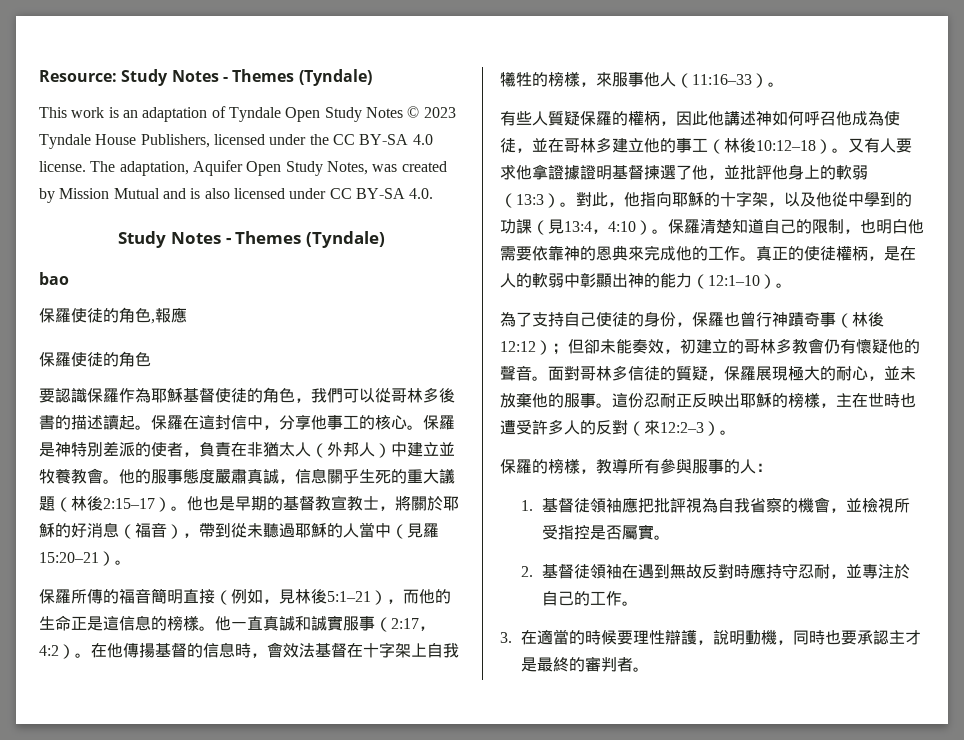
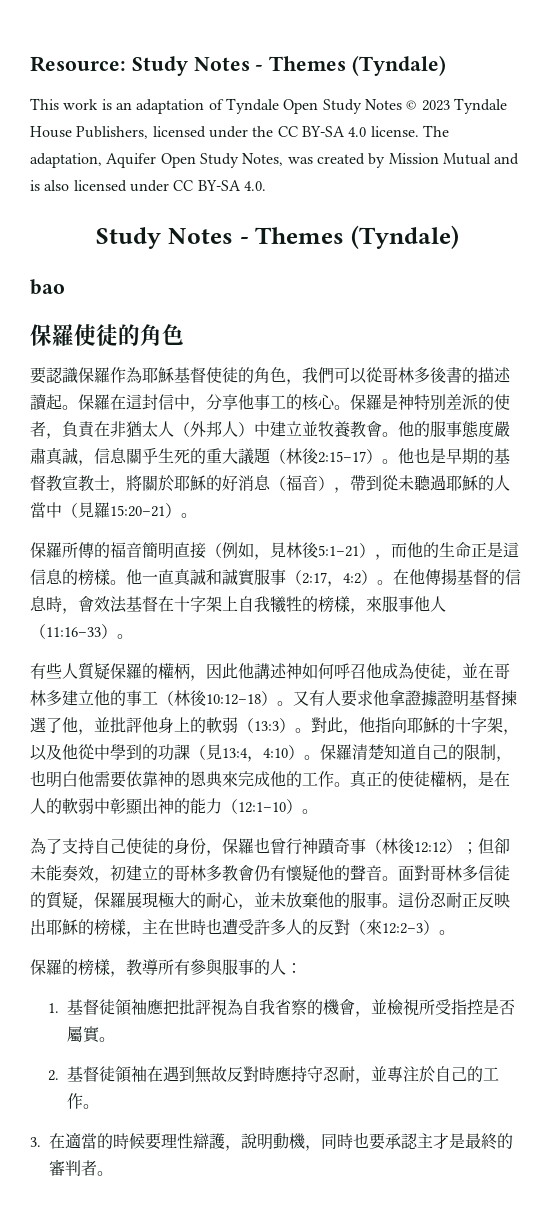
[39,307,187,324] // 保羅使徒的角色,報應 -> (65, 287) none

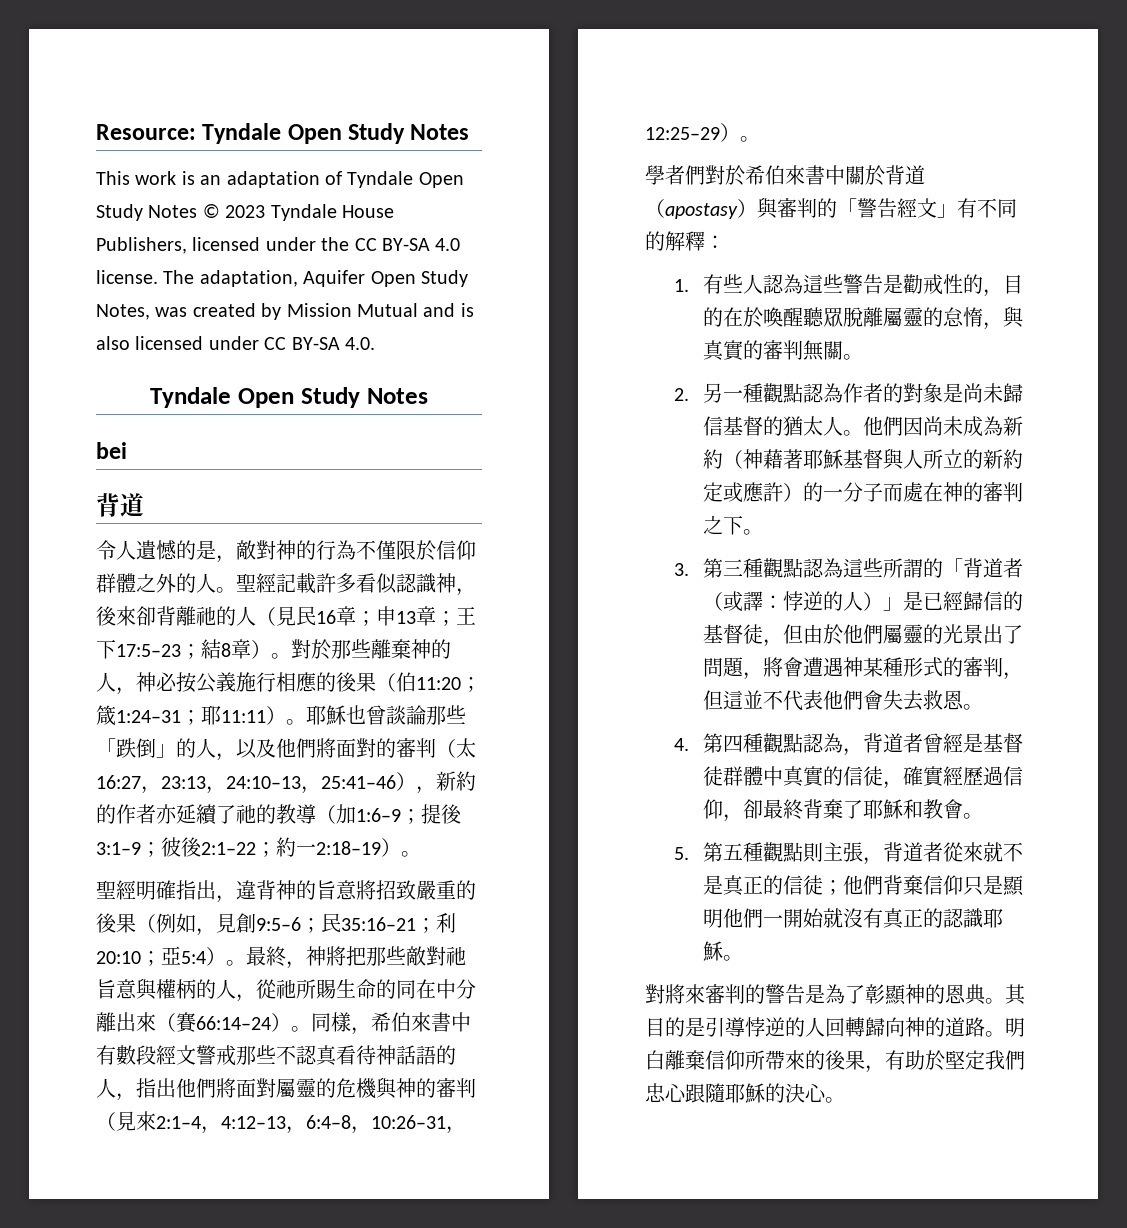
[131,55,447,76] Study Notes - Themes (Tyndale) -> [202,123,470,144] Tyndale Open Study Notes
[96,225,459,249] [30,279,65,295] [30,324,184,346] [30,367,511,385] [30,394,510,412] [30,421,510,439] [30,447,510,466] [30,475,510,493] [30,502,197,518] [30,542,519,560] [30,568,521,587] [30,596,446,614] [30,624,133,639] [30,662,510,681] [30,690,517,707] [30,717,519,735] [30,744,512,762] [30,770,510,789] [30,798,318,815] [30,837,510,856] [30,864,510,883] [30,891,510,910] [30,918,455,937] [30,959,302,977] [48,999,516,1017] [67,1026,116,1043] [48,1066,500,1084] [67,1093,100,1109] [30,1132,513,1151] [49,1159,97,1177] Study Notes - Themes (Tyndale) // bao // 保羅使徒的角色 // 要認識保羅作為耶穌基督使徒的角色，我們可以從哥林多後書的描述讀起。保羅在這封信中，分享他事工的核心。保羅是神特別差派的使者，負責在非猶太人（外邦人）中建立並牧養教會。他的服事態度嚴肅真誠，信息關乎生死的重大議題（林後2:15–17）。他也是早期的基督教宣教士，將關於耶穌的好消息（福音），帶到從未聽過耶穌的人當中（見羅15:20–21）。 // 保羅所傳的福音簡明直接（例如，見林後5:1–21），而他的生命正是這信息的榜樣。他一直真誠和誠實服事（2:17，4:2）。在他傳揚基督的信息時，會效法基督在十字架上自我犧牲的榜樣，來服事他人（11:16–33）。 // 有些人質疑保羅的權柄，因此他講述神如何呼召他成為使徒，並在哥林多建立他的事工（林後10:12–18）。又有人要求他拿證據證明基督揀選了他，並批評他身上的軟弱（13:3）。對此，他指向耶穌的十字架，以及他從中學到的功課（見13:4，4:10）。保羅清楚知道自己的限制，也明白他需要依靠神的恩典來完成他的工作。真正的使徒權柄，是在人的軟弱中彰顯出神的能力（12:1–10）。 // 為了支持自己使徒的身份，保羅也曾行神蹟奇事（林後12:12）；但卻未能奏效，初建立的哥林多教會仍有懷疑他的聲音。面對哥林多信徒的質疑，保羅展現極大的耐心，並未放棄他的服事。這份忍耐正反映出耶穌的榜樣，主在世時也遭受許多人的反對（來12:2–3）。 // 保羅的榜樣，教導所有參與服事的人： // 1.基督徒領袖應把批評視為自我省察的機會，並檢視所受指控是否屬實。 // 2.基督徒領袖在遇到無故反對時應持守忍耐，並專注於自己的工作。 // 3.在適當的時候要理性辯護，說明動機，同時也要承認主才是最終的審判者 -> [150,387,428,408] [96,442,127,459] [96,493,144,517] [96,540,476,563] [96,573,476,596] [96,606,476,626] [96,639,451,660] [96,672,481,695] [96,705,466,726] [96,738,476,761] [96,771,476,794] [96,804,462,825] [96,837,421,857] [96,880,476,903] [96,913,456,936] [96,946,466,969] [96,978,476,1002] [96,1012,471,1035] [96,1045,456,1066] [96,1077,476,1101] [96,1111,466,1134] [645,123,760,142] [645,165,925,186] [645,197,1017,219] [645,231,725,251] [673,274,1023,297] [702,306,1024,330] [702,340,863,361] [673,383,1023,403] [702,416,1023,437] [702,448,1023,470] [702,482,1023,503] [702,515,763,535] [673,558,1023,578] [702,591,1023,612] [702,624,1023,647] [702,657,1023,680] [702,690,983,711] [673,733,1023,756] [702,766,1023,789] [702,799,983,822] [673,842,1023,865] [702,875,1024,896] [702,908,1003,929] [702,941,743,961] [645,984,1026,1005] [645,1017,1025,1037] [645,1050,1025,1073] [645,1083,827,1103] Tyndale Open Study Notes // bei // 背道 // 令人遺憾的是，敵對神的行為不僅限於信仰群體之外的人。聖經記載許多看似認識神，後來卻背離祂的人（見民16章；申13章；王下17:5–23；結8章）。對於那些離棄神的人，神必按公義施行相應的後果（伯11:20；箴1:24–31；耶11:11）。耶穌也曾談論那些「跌倒」的人，以及他們將面對的審判（太16:27，23:13，24:10–13，25:41–46），新約的作者亦延續了祂的教導（加1:6–9；提後3:1–9；彼後2:1–22；約一2:18–19）。 // 聖經明確指出，違背神的旨意將招致嚴重的後果（例如，見創9:5–6；民35:16–21；利20:10；亞5:4）。最終，神將把那些敵對祂旨意與權柄的人，從祂所賜生命的同在中分離出來（賽66:14–24）。同樣，希伯來書中有數段經文警戒那些不認真看待神話語的人，指出他們將面對屬靈的危機與神的審判（見來2:1–4，4:12–13，6:4–8，10:26–31，12:25–29）。 // 學者們對於希伯來書中關於背道（apostasy）與審判的「警告經文」有不同的解釋： // 1.有些人認為這些警告是勸戒性的，目的在於喚醒聽眾脫離屬靈的怠惰，與真實的審判無關。 // 2.另一種觀點認為作者的對象是尚未歸信基督的猶太人。他們因尚未成為新約（神藉著耶穌基督與人所立的新約定或應許）的一分子而處在神的審判之下。 // 3.第三種觀點認為這些所謂的「背道者（或譯：悖逆的人）」是已經歸信的基督徒，但由於他們屬靈的光景出了問題，將會遭遇神某種形式的審判，但這並不代表他們會失去救恩。 // 4.第四種觀點認為，背道者曾經是基督徒群體中真實的信徒，確實經歷過信仰，卻最終背棄了耶穌和教會。 // 5.第五種觀點則主張，背道者從來就不是真正的信徒；他們背棄信仰只是顯明他們一開始就沒有真正的認識耶穌。 // 對將來審判的警告是為了彰顯神的恩典。其目的是引導悖逆的人回轉歸向神的道路。明白離棄信仰所帶來的後果，有助於堅定我們忠心跟隨耶穌的決心

